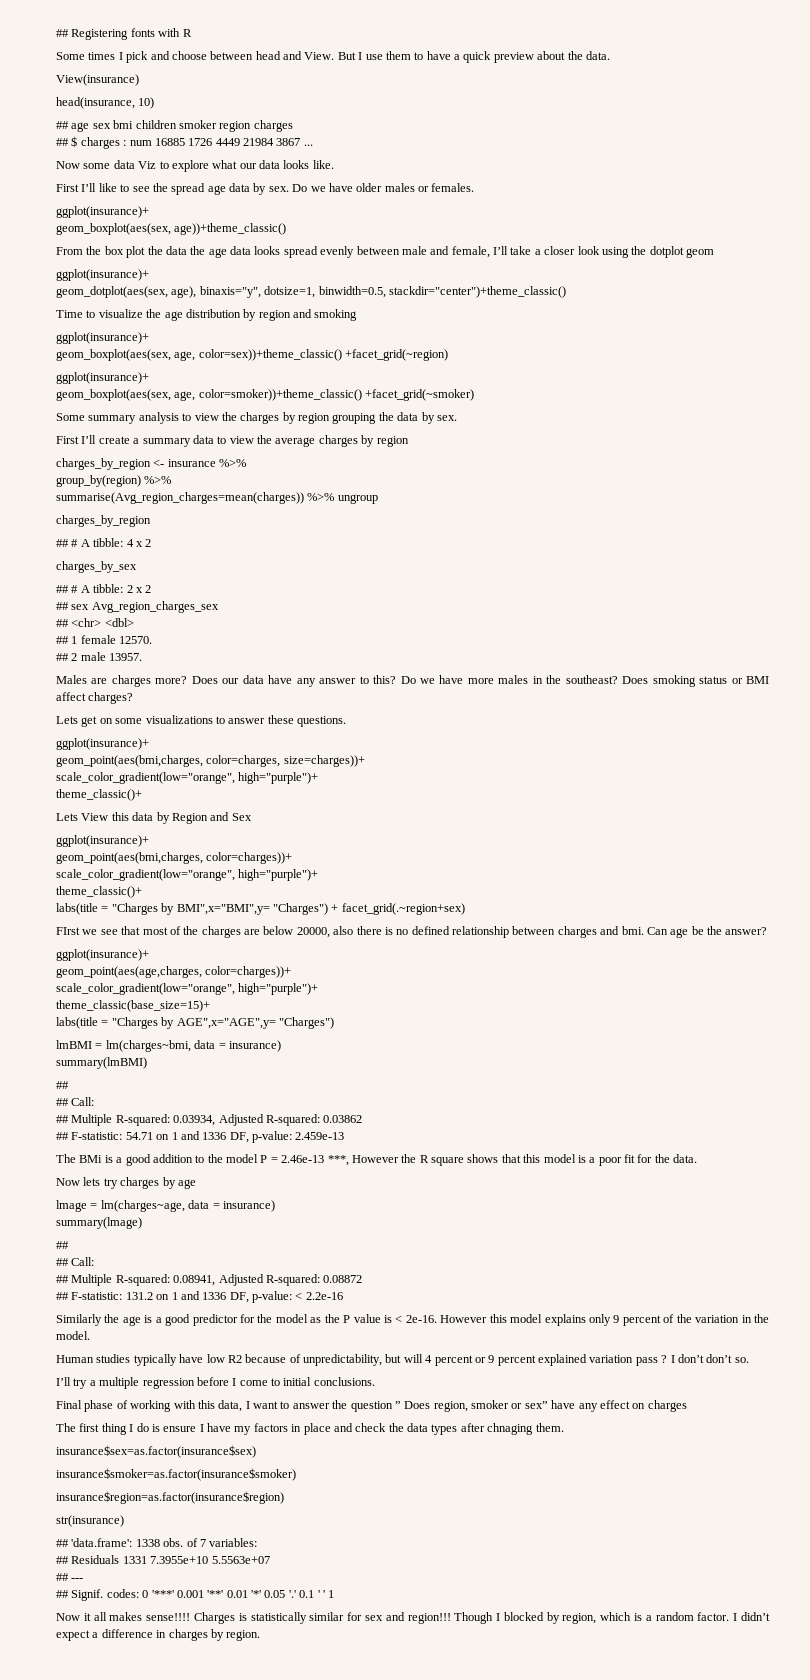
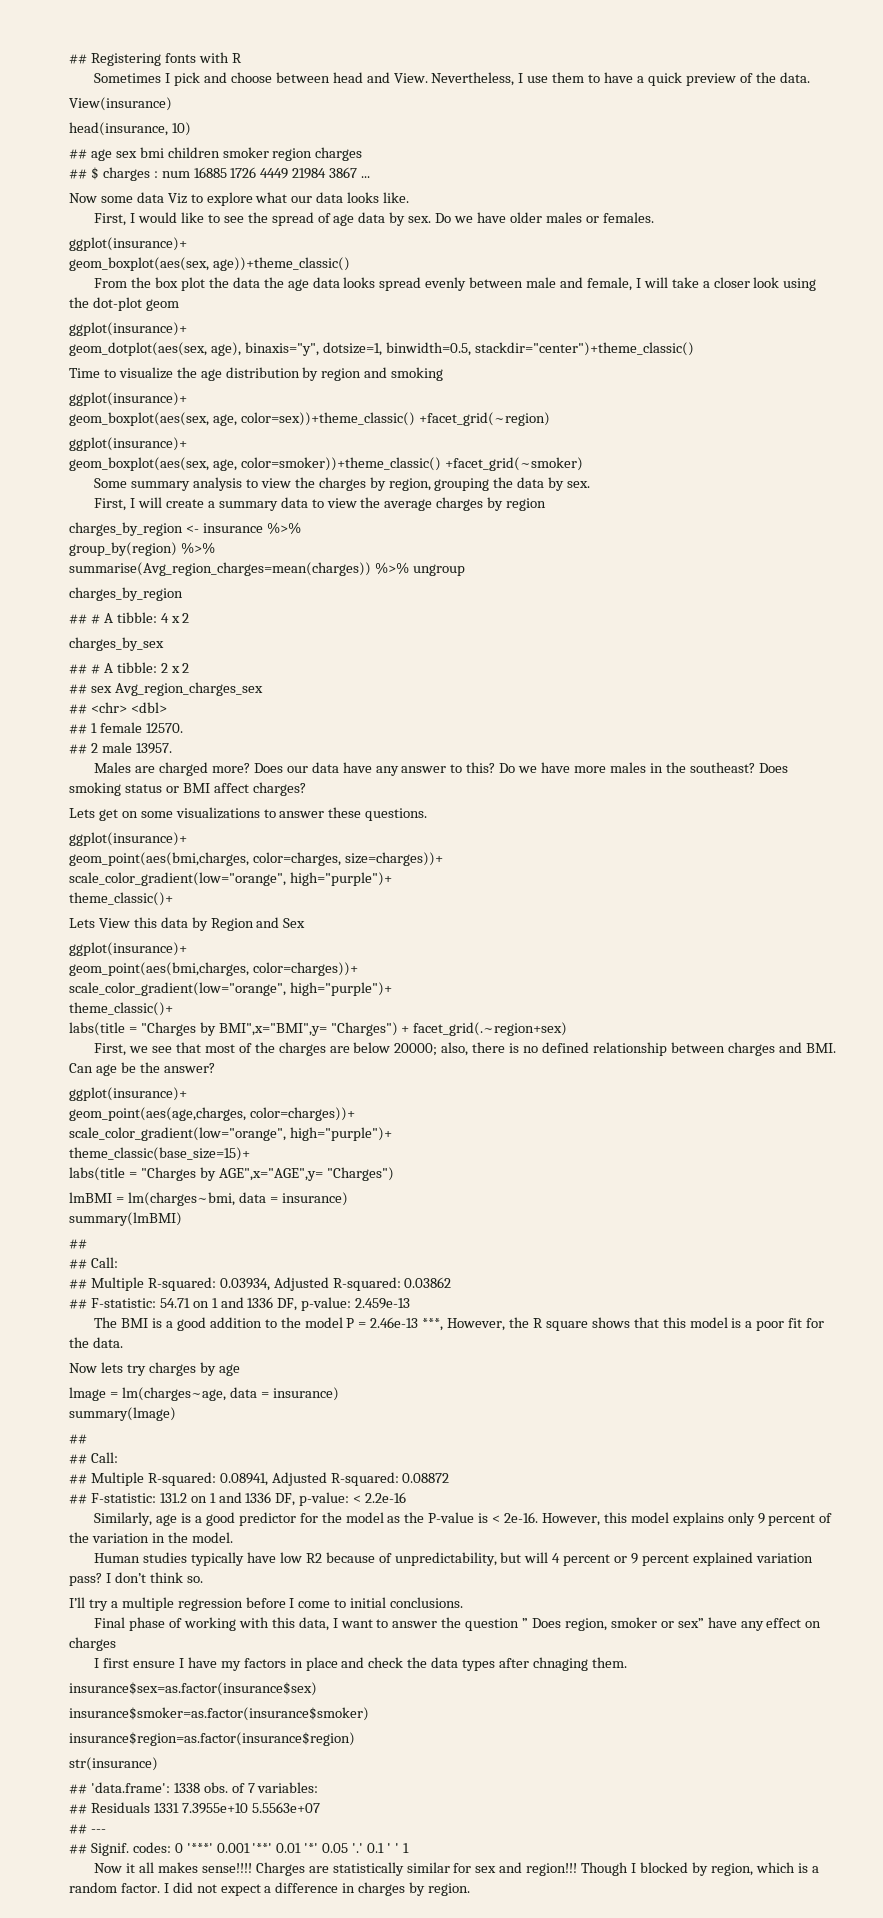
[56,52,116,60] Some times -> [94,73,162,83] Sometimes
[337,52,356,60] But -> [431,72,515,86] Nevertheless,
[537,51,566,60] about -> [739,73,753,83] of
[56,183,97,192] First I’ll -> [94,212,178,226] First, I would
(206, 189) none -> [317,213,331,223] of
[493,246,508,255] I’ll -> [635,277,668,288] I will
[649,246,684,258] dotplot -> [92,297,142,311] dot-plot
[298,413,330,424] region -> [388,478,431,491] region,
[56,435,97,444] First I’ll -> [94,497,163,511] First, I will
[111,675,151,687] charges -> [159,762,209,776] charged
[56,927,80,935] FIrst -> [94,1043,127,1056] First,
[296,926,354,938] 20000, also -> [394,1042,469,1056] 20000; also,
[621,926,644,935] bmi. -> [805,1043,836,1053] BMI.
[79,1155,103,1163] BMi -> [121,1318,149,1328] BMI
[351,1155,399,1163] However -> [447,1318,506,1331] However,
[56,1314,120,1326] Similarly the -> [94,1512,153,1526] Similarly,
[343,1314,381,1323] P value -> [428,1512,475,1523] P-value
[440,1315,488,1323] However -> [541,1513,600,1526] However,
[635,1355,668,1366] pass ? -> [69,1573,102,1586] pass?
[706,1354,733,1363] don’t -> [149,1572,183,1583] think
[56,1423,160,1435] The first thing I do is -> [94,1658,130,1668] I first
[238,1613,247,1621] is -> [308,1866,329,1873] are
[740,1612,770,1621] didn’t -> [172,1882,217,1893] did not

